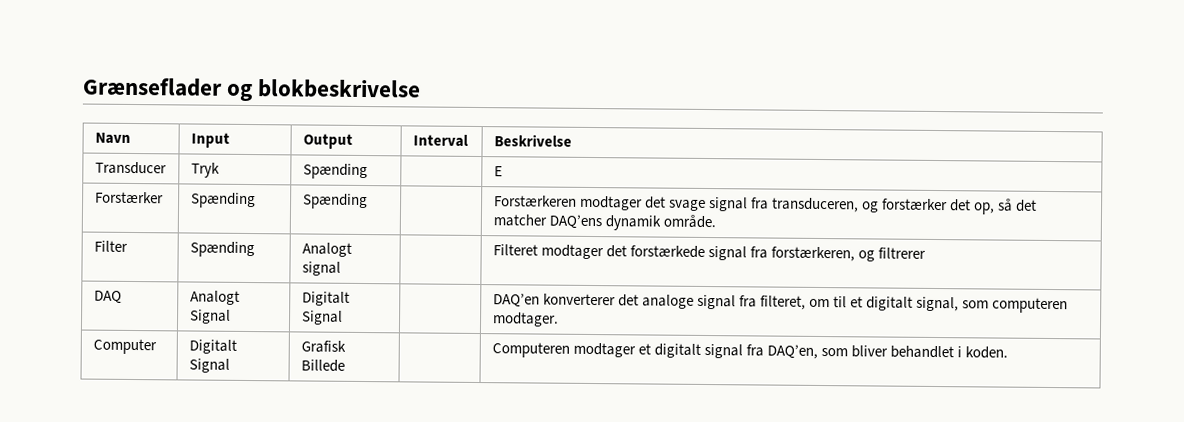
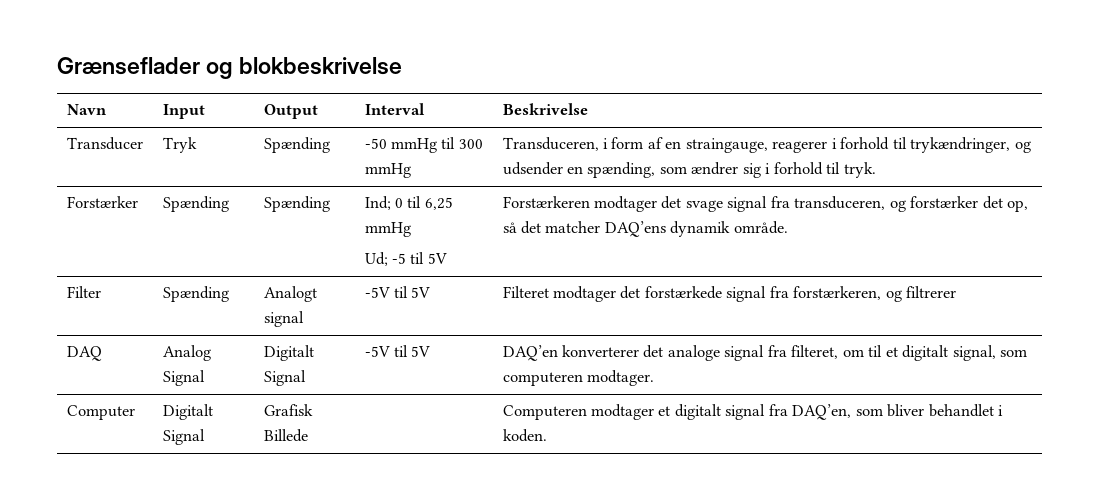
[493,166,503,177] [94,191,164,204] [190,192,256,209] [302,193,368,210] | E // Forstærker | Spænding | Spænding | -> [364,137,483,153] [364,163,411,178] [502,137,1031,153] [502,162,876,178] [66,196,138,208] [162,196,229,212] [263,196,330,212] [364,196,453,210] [364,222,411,237] [364,252,447,266] -50 mmHg til 300 mmHg | Transduceren, i form af en straingauge, reagerer i forhold til trykændringer, og udsender en spænding, som ændrer sig i forhold til tryk. // Forstærker | Spænding | Spænding | Ind; 0 til 6,25 mmHg // Ud; -5 til 5V
(341, 268) none -> [364,286,431,298] -5V til 5V
[189,290,240,305] Analogt -> [162,345,211,361] Analog
(343, 317) none -> [364,345,431,357] -5V til 5V

